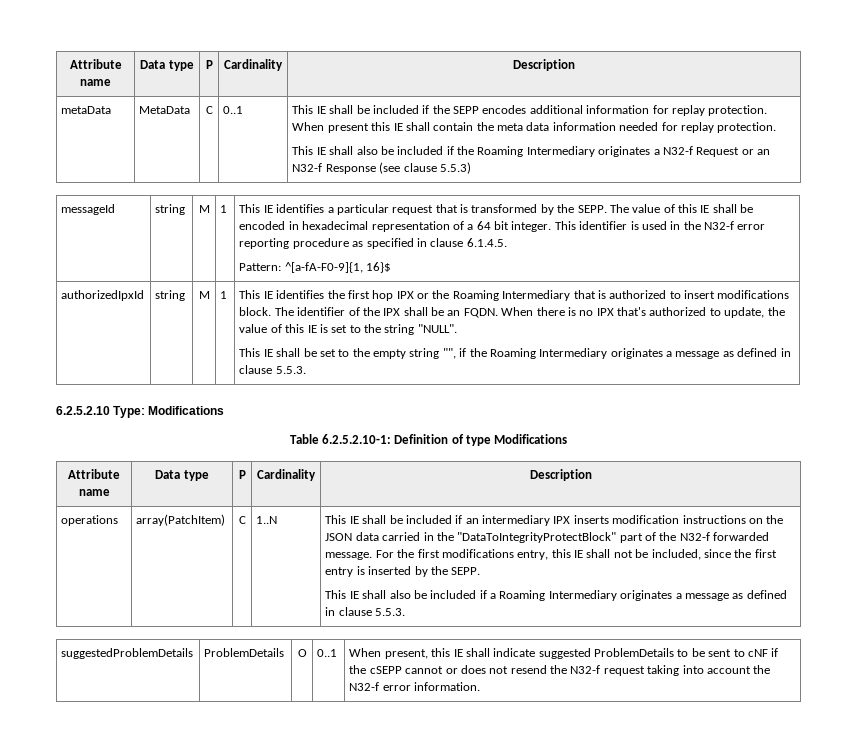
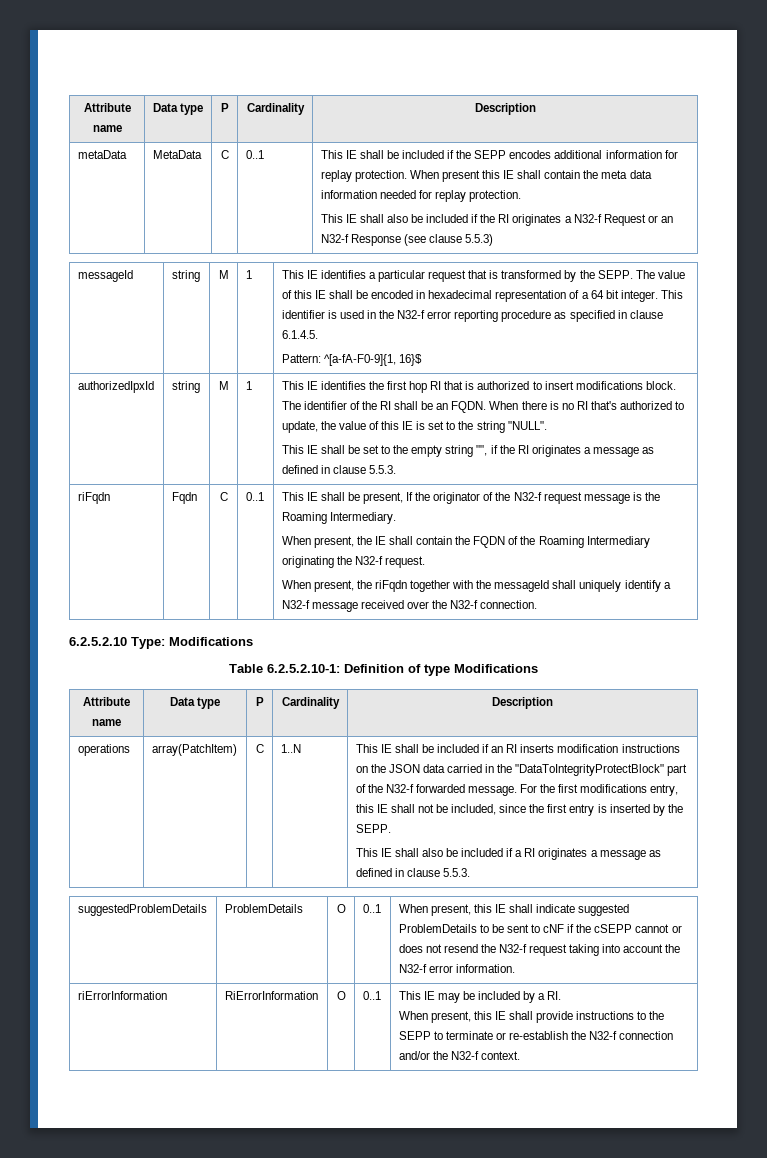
[477,146,595,157] Roaming Intermediary -> [498,214,510,223] RI
[396,290,571,301] IPX or the Roaming Intermediary -> [430,381,442,390] RI
[383,308,401,316] IPX -> [379,401,391,410] RI
[596,308,614,316] IPX -> [576,401,588,410] RI
[489,348,791,359] [239,365,306,374] Roaming Intermediary originates a message as defined in clause 5.5.3. -> [517,445,655,457] [281,465,396,474] [77,492,110,504] [171,492,197,504] [219,492,228,501] [245,492,264,501] [281,492,660,504] [281,512,396,524] [281,536,650,548] [281,556,425,568] [281,580,671,592] [281,600,538,612] RI originates a message as defined in clause 5.5.3. // riFqdn | Fqdn | C | 0..1 | This IE shall be present, If the originator of the N32-f request message is the Roaming Intermediary. // When present, the IE shall contain the FQDN of the Roaming Intermediary originating the N32-f request. // When present, the riFqdn together with the messageId shall uniquely identify a N32-f message received over the N32-f connection.
[482,515,571,526] intermediary IPX -> [506,744,518,753] RI
[499,590,617,601] Roaming Intermediary -> [524,848,536,857] RI
(481, 686) none -> [77,991,167,1000] [224,991,318,1000] [336,991,346,1000] [362,991,381,1000] [398,991,562,1003] [398,1011,665,1023] [398,1031,674,1040] [398,1051,520,1060] // riErrorInformation | RiErrorInformation | O | 0..1 | This IE may be included by a RI. // When present, this IE shall provide instructions to the SEPP to terminate or re-establish the N32-f connection and/or the N32-f context.

